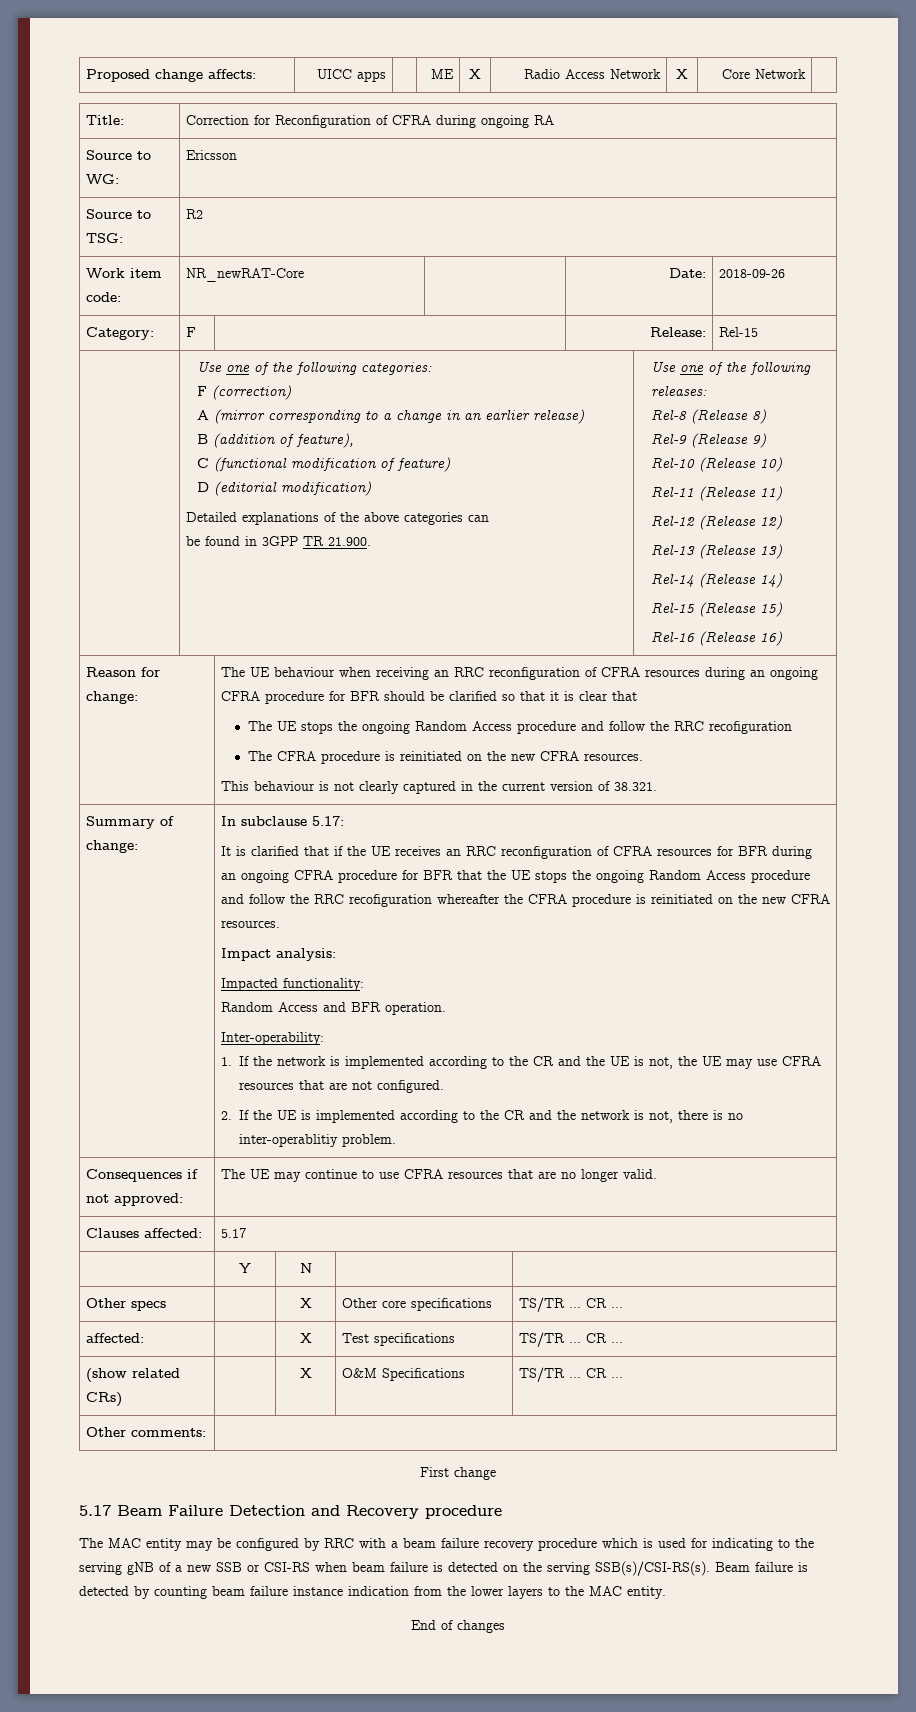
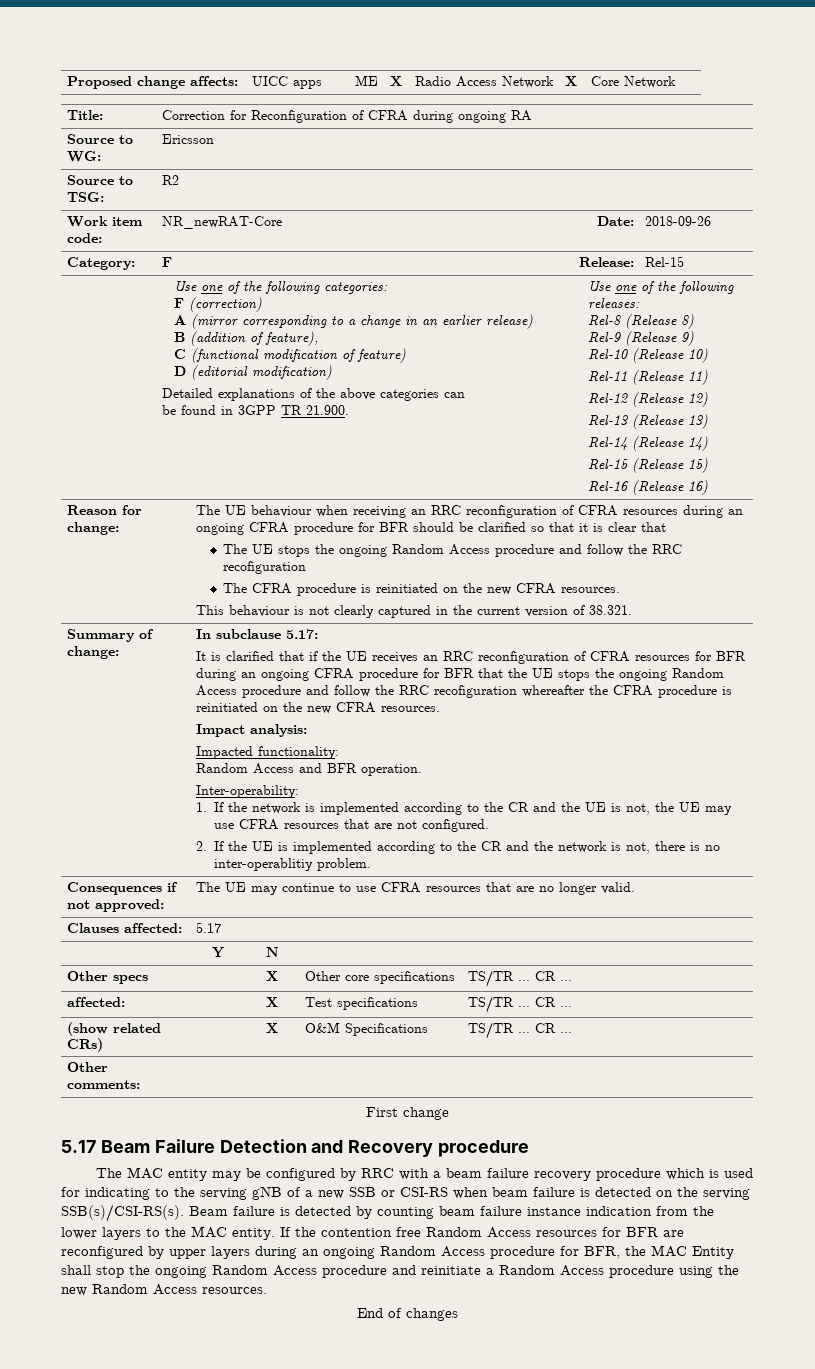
(666, 1592) none -> [280,1227,684,1238] [61,1245,734,1259] [61,1265,739,1278] [61,1284,267,1296] If the contention free Random Access resources for BFR are reconfigured by upper layers during an ongoing Random Access procedure for BFR, the MAC Entity shall stop the ongoing Random Access procedure and reinitiate a Random Access procedure using the new Random Access resources.

